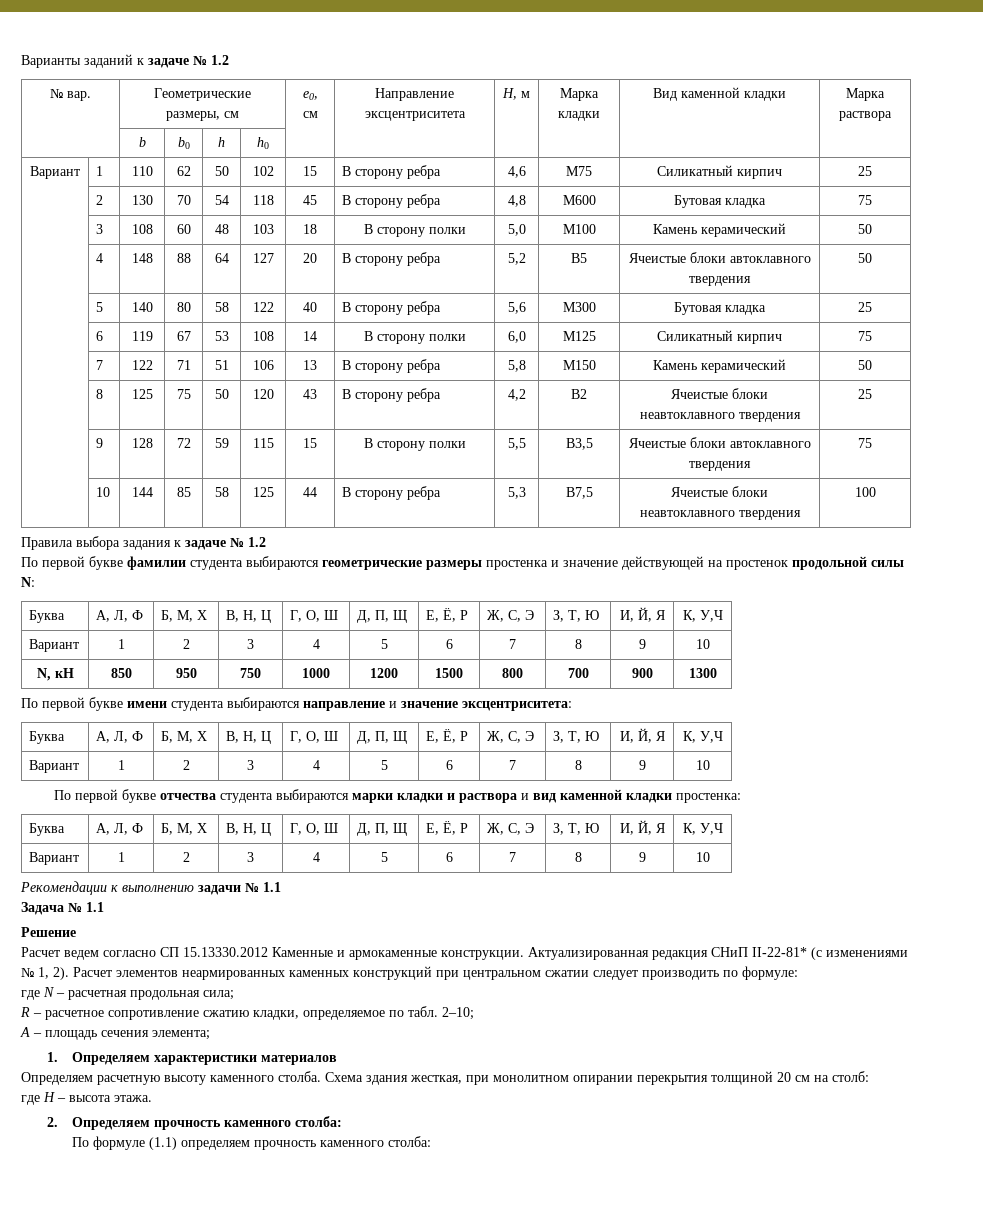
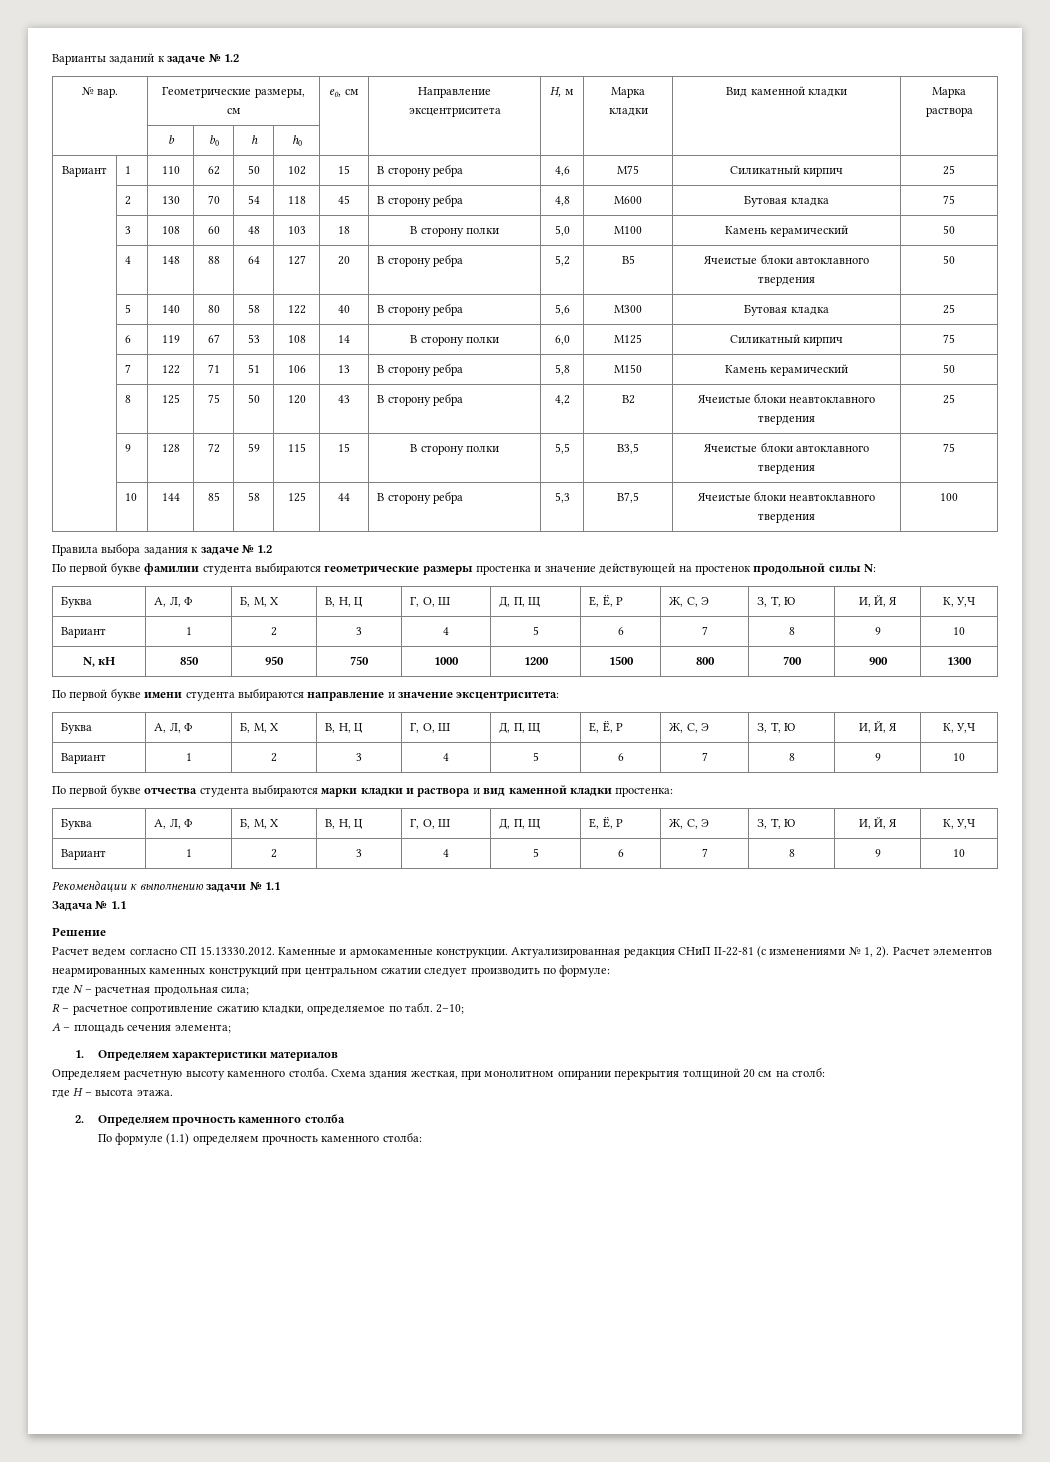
[183,947,268,957] 15.13330.2012 -> [199,946,275,956] 15.13330.2012.
[752,947,807,957] II-22-81* -> [713,947,754,956] II-22-81
[295,1116,343,1127] столба: -> [304,1114,345,1123] столба

